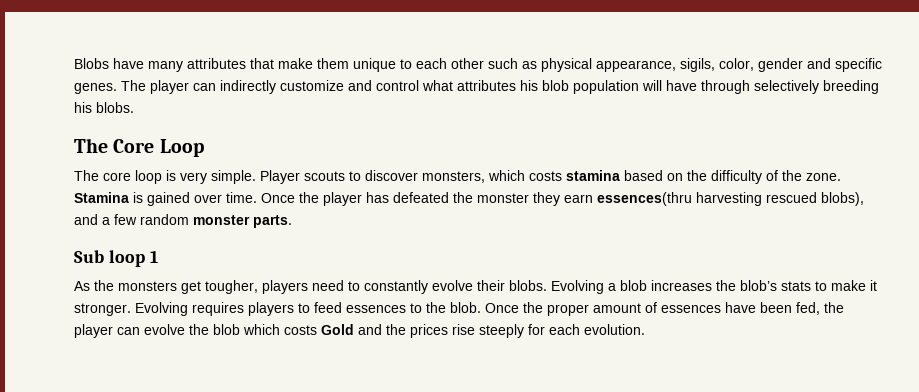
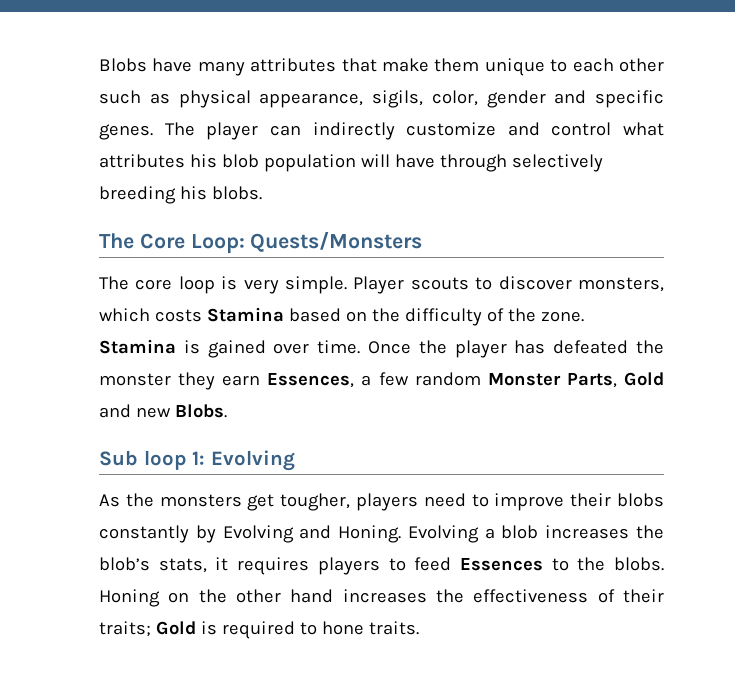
[159,139,204,157] Loop -> [190,231,423,254] Loop: Quests/Monsters
[566,170,620,181] stamina -> [206,307,284,322] Stamina
[597,192,864,206] [74,214,292,228] essences(thru harvesting rescued blobs), and a few random monster parts. -> [267,372,664,388] [99,404,227,418] Essences, a few random Monster Parts, Gold and new Blobs.
[149,250,158,263] 1 -> [192,450,295,471] 1: Evolving
[364,280,547,294] constantly evolve their blobs. -> [494,493,664,511] [99,525,402,543] improve their blobs constantly by Evolving and Honing.
[781,280,877,291] [74,302,188,316] stats to make it stronger. Evolving -> [158,557,229,573] stats, it
[346,305,406,313] essences -> [459,558,543,571] Essences
[450,302,844,316] [74,324,645,338] blob. Once the proper amount of essences have been fed, the player can evolve the blob which costs Gold and the prices rise steeply for each evolution. -> [613,557,664,571] [99,589,664,607] [99,621,419,639] blobs. Honing on the other hand increases the effectiveness of their traits; Gold is required to hone traits.

